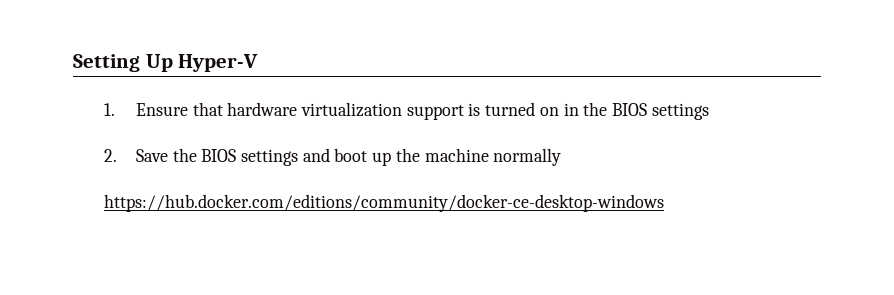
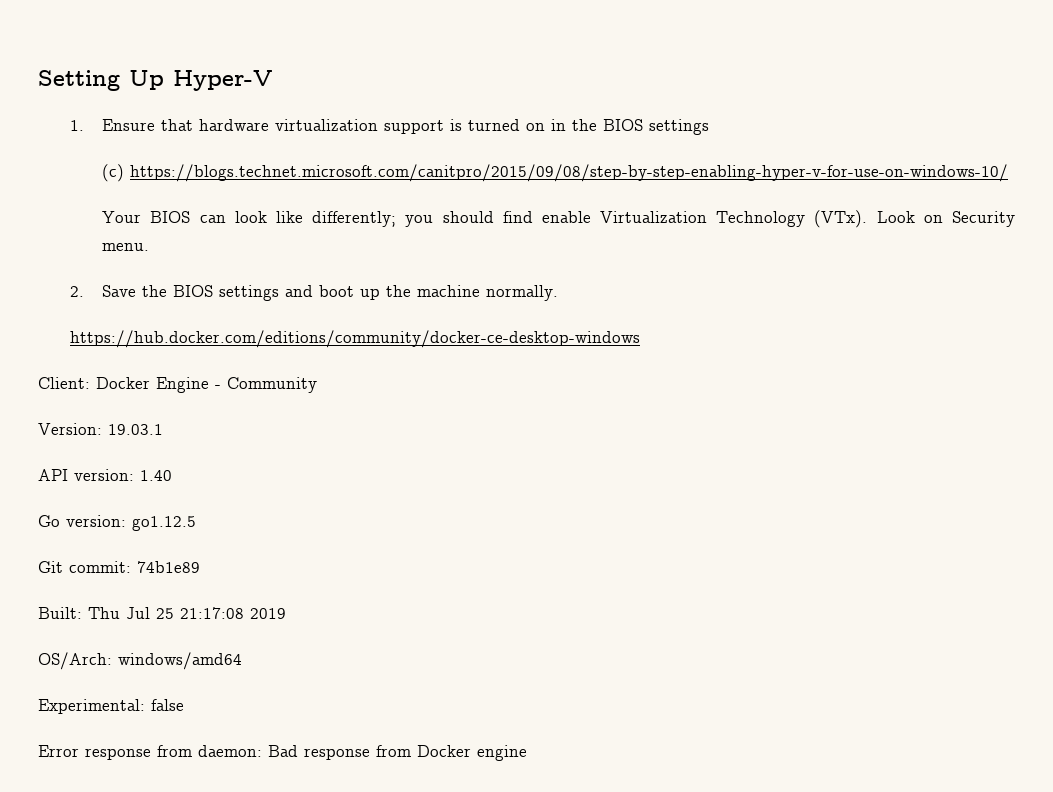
(709, 111) none -> [102,164,1009,182] [102,210,1015,228] [102,243,150,251] // (c) https://blogs.technet.microsoft.com/canitpro/2015/09/08/step-by-step-enabling-hyper-v-for-use-on-windows-10/ // Your BIOS can look like differently; you should find enable Virtualization Technology (VTx). Look on Security menu.
[493,148,562,166] normally -> [486,285,559,301] normally.
(665, 203) none -> [38,377,317,393] [38,423,163,435] [38,469,172,481] [38,515,196,531] [38,561,200,573] [38,607,286,619] [38,652,242,670] [38,699,184,714] [38,745,527,761] // Client: Docker Engine - Community // Version: 19.03.1 // API version: 1.40 // Go version: go1.12.5 // Git commit: 74b1e89 // Built: Thu Jul 25 21:17:08 2019 // OS/Arch: windows/amd64 // Experimental: false // Error response from daemon: Bad response from Docker engine

